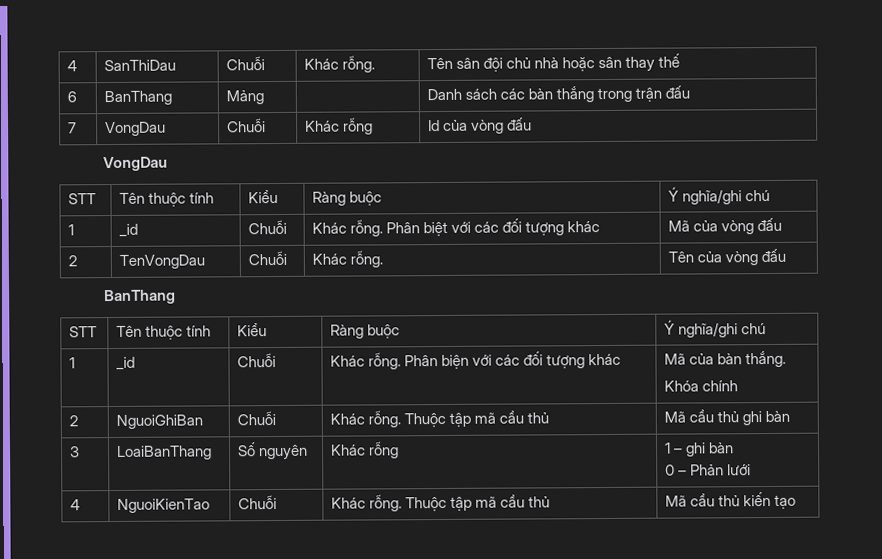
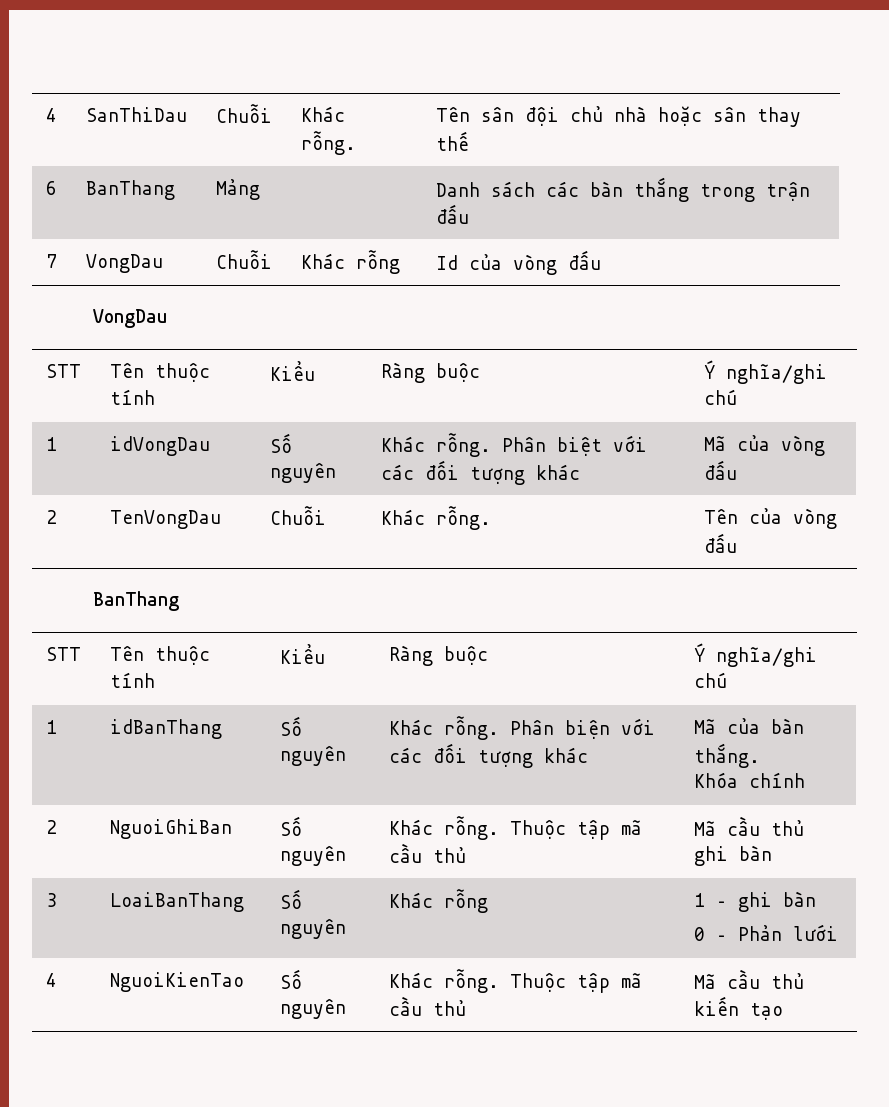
[118,223,138,237] [247,219,287,235] _id | Chuỗi -> [110,436,211,456] [270,433,293,453] [270,463,337,483] idVongDau | Số nguyên
[115,356,135,370] [236,353,276,368] _id | Chuỗi -> [110,719,223,739] [280,716,303,736] [280,746,347,766] idBanThang | Số nguyên
[236,411,276,426] Chuỗi -> [280,816,303,836] [280,846,347,866] Số nguyên
[237,495,277,510] Chuỗi -> [280,969,303,989] [280,999,347,1019] Số nguyên

